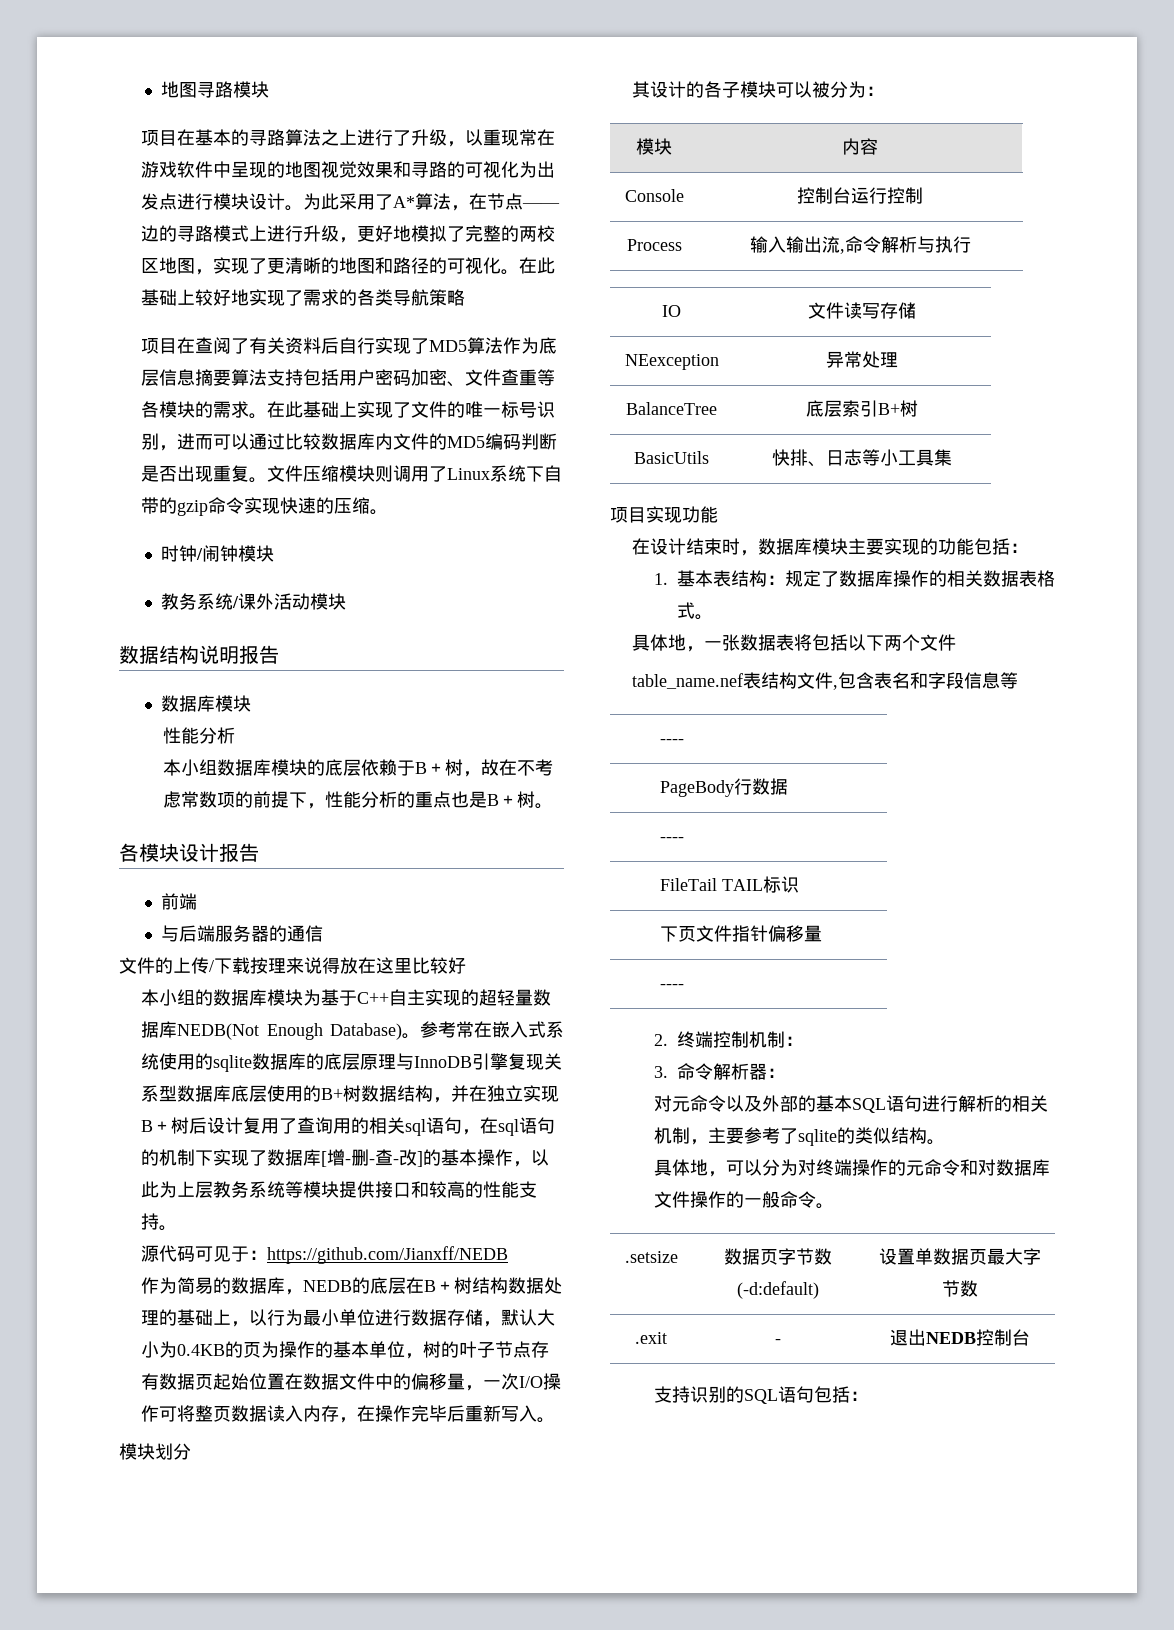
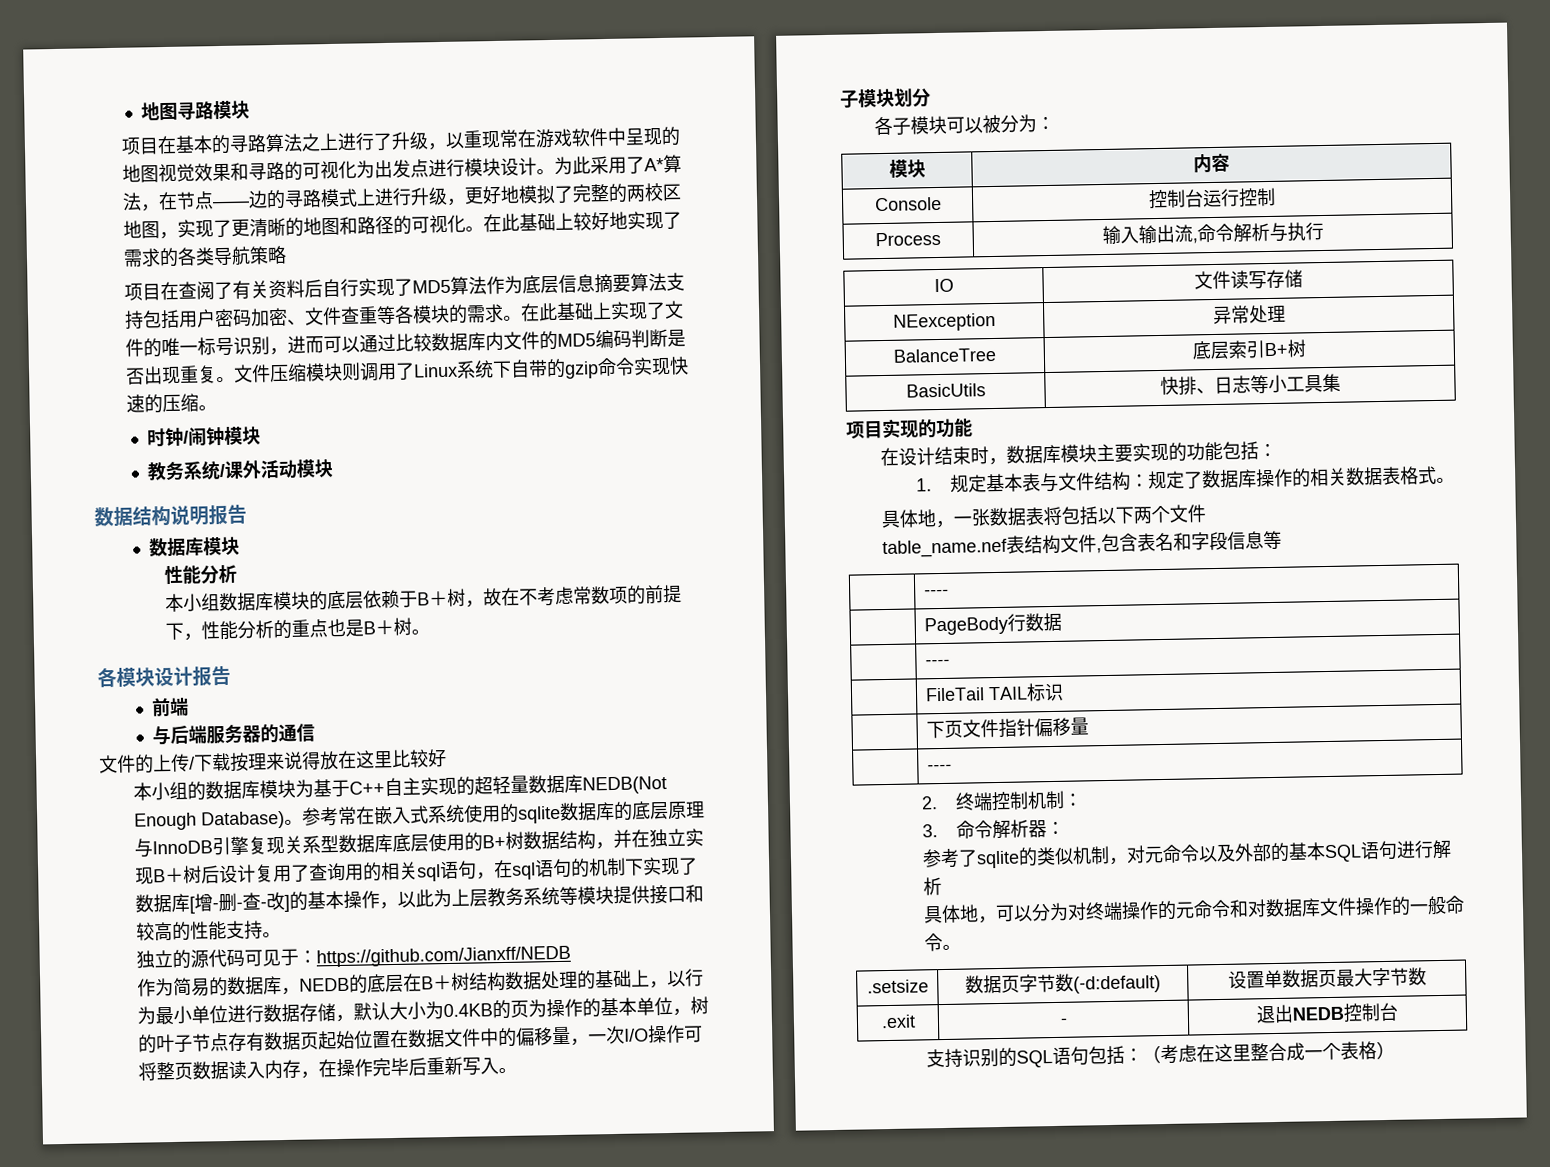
(177, 1228) none -> [136,949,192,969] 独立的
(555, 1420) none -> [840,89,859,109] 子
[631,81,704,98] 其设计的 -> (931, 98) none
(682, 515) none -> [918,419,937,439] 的
[676,570,731,587] 基本表 -> [950,472,1096,493] 规定基本表与文件
(785, 1073) none -> [921,845,1128,869] 参考了sqlite的类似机制，
[993,1095,1048,1112] [653,1127,945,1146] 的相关机制，主要参考了sqlite的类似结构。 -> (942, 886) none
(868, 1396) none -> [1141,1040,1395,1065] （考虑在这里整合成一个表格）

